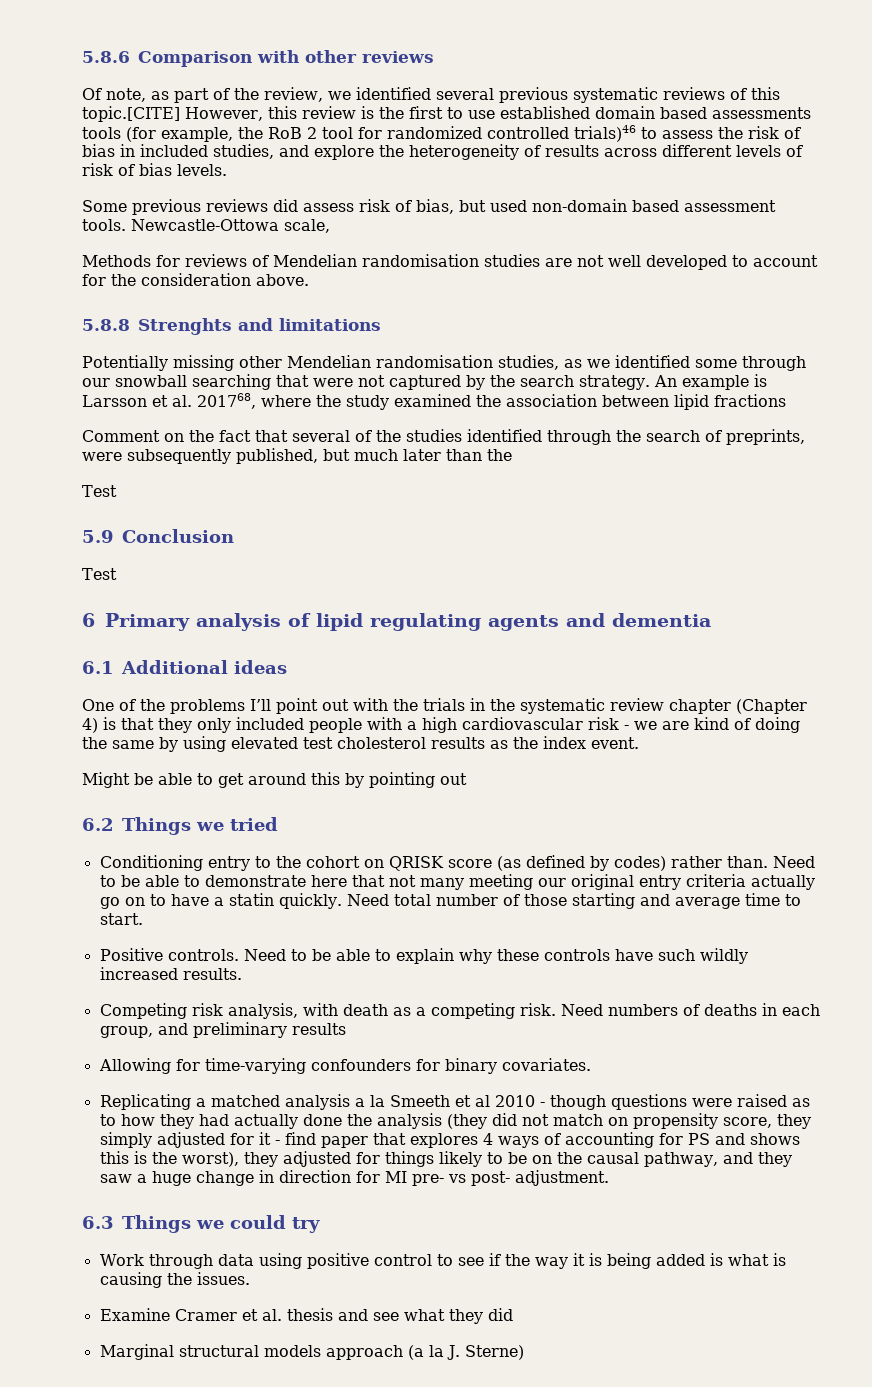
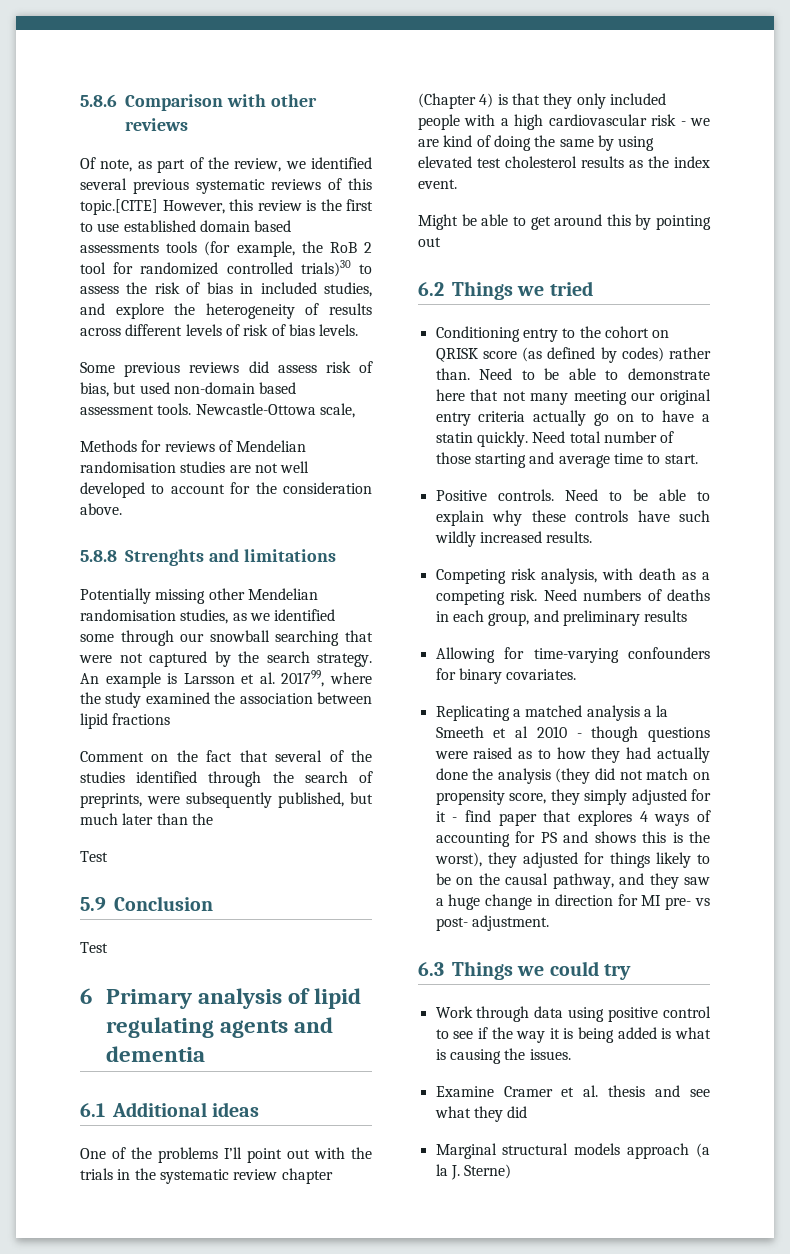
[574,125,636,142] trials)46 -> [300,260,351,277] trials)30
[197,393,256,409] 201768, -> [281,670,325,687] 201799,

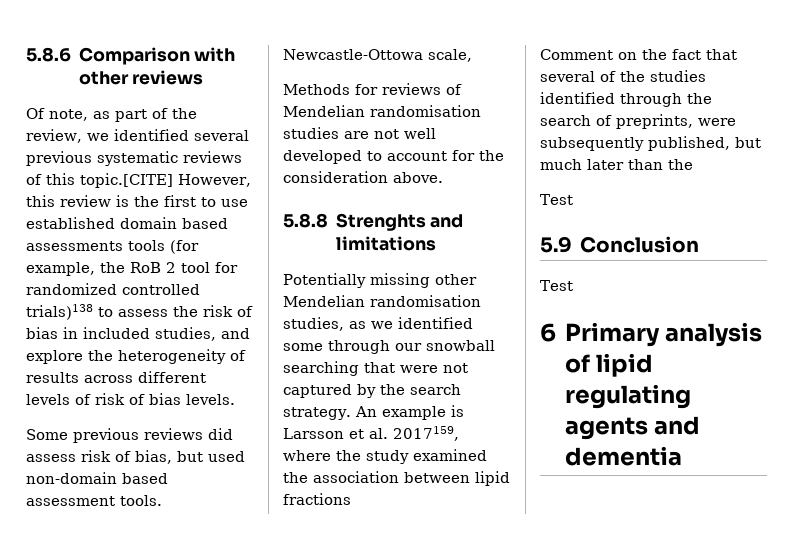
[300,260,351,277] trials)30 -> [26,304,93,320] trials)138
[281,670,325,687] 201799, -> [393,426,459,441] 2017159,
[80,1102,260,1117] [80,1147,372,1163] [80,1168,333,1184] [418,93,666,109] [418,114,710,130] [418,135,655,151] [418,156,710,168] [418,179,457,189] [418,214,711,230] [418,237,441,247] [418,281,593,300] [435,326,670,342] [435,347,711,363] [435,368,710,380] [435,389,711,405] [435,410,710,426] [435,431,675,447] [435,452,698,468] [435,489,710,501] [435,510,710,526] [434,531,593,547] [435,568,710,584] [435,589,710,605] [435,610,688,626] [435,647,710,663] [435,668,577,684] [435,705,669,721] [435,726,710,742] [434,747,710,763] [435,768,710,784] [435,789,711,805] [435,810,711,826] [435,831,710,847] [434,852,710,868] [435,873,710,889] [435,894,710,910] [435,915,549,931] [418,961,632,980] [435,1006,711,1022] [435,1027,711,1043] [435,1048,571,1064] [435,1085,710,1097] [434,1106,528,1122] [435,1143,710,1159] [435,1164,512,1180] // 6.1 Additional ideas // One of the problems I’ll point out with the trials in the systematic review chapter (Chapter 4) is that they only included people with a high cardiovascular risk - we are kind of doing the same by using elevated test cholesterol results as the index event. // Might be able to get around this by pointing out // 6.2 Things we tried // Conditioning entry to the cohort on QRISK score (as defined by codes) rather than. Need to be able to demonstrate here that not many meeting our original entry criteria actually go on to have a statin quickly. Need total number of those starting and average time to start. // Positive controls. Need to be able to explain why these controls have such wildly increased results. // Competing risk analysis, with death as a competing risk. Need numbers of deaths in each group, and preliminary results // Allowing for time-varying confounders for binary covariates. // Replicating a matched analysis a la Smeeth et al 2010 - though questions were raised as to how they had actually done the analysis (they did not match on propensity score, they simply adjusted for it - find paper that explores 4 ways of accounting for PS and shows this is the worst), they adjusted for things likely to be on the causal pathway, and they saw a huge change in direction for MI pre- vs post- adjustment. // 6.3 Things we could try // Work through data using positive control to see if the way it is being added is what is causing the issues. // Examine Cramer et al. thesis and see what they did // Marginal structural models approach (a la J. Sterne) -> (683, 456) none

